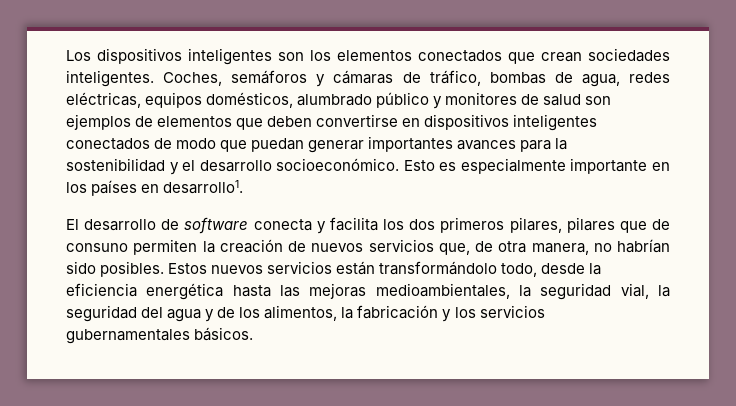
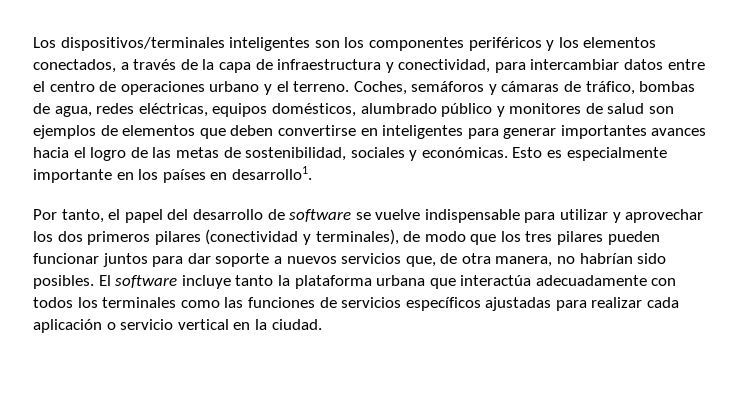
[97,48,182,64] dispositivos -> [60,37,225,51] dispositivos/terminales
[337,48,670,64] [66,70,154,87] elementos conectados que crean sociedades inteligentes. -> [368,37,657,51] [33,59,705,73] [33,81,350,95] componentes periféricos y los elementos conectados, a través de la capa de infraestructura y conectividad, para intercambiar datos entre el centro de operaciones urbano y el terreno.
[424,114,598,131] [66,136,568,153] [66,158,400,175] dispositivos inteligentes conectados de modo que puedan generar importantes avances para la sostenibilidad y el desarrollo socioeconómico. -> [382,125,707,139] [33,147,508,161] inteligentes para generar importantes avances hacia el logro de las metas de sostenibilidad, sociales y económicas.
[66,217,670,234] [66,239,306,255] El desarrollo de software conecta y facilita los dos primeros pilares, pilares que de consuno permiten la creación de -> [33,209,704,223] [33,229,660,245] [33,253,282,267] Por tanto, el papel del desarrollo de software se vuelve indispensable para utilizar y aprovechar los dos primeros pilares (conectividad y terminales), de modo que los tres pilares pueden funcionar juntos para dar soporte a
[168,261,602,277] [66,283,670,300] [66,305,545,322] [66,327,254,344] Estos nuevos servicios están transformándolo todo, desde la eficiencia energética hasta las mejoras medioambientales, la seguridad vial, la seguridad del agua y de los alimentos, la fabricación y los servicios gubernamentales básicos. -> [98,275,677,289] [33,297,680,311] [33,319,322,333] El software incluye tanto la plataforma urbana que interactúa adecuadamente con todos los terminales como las funciones de servicios específicos ajustadas para realizar cada aplicación o servicio vertical en la ciudad.

